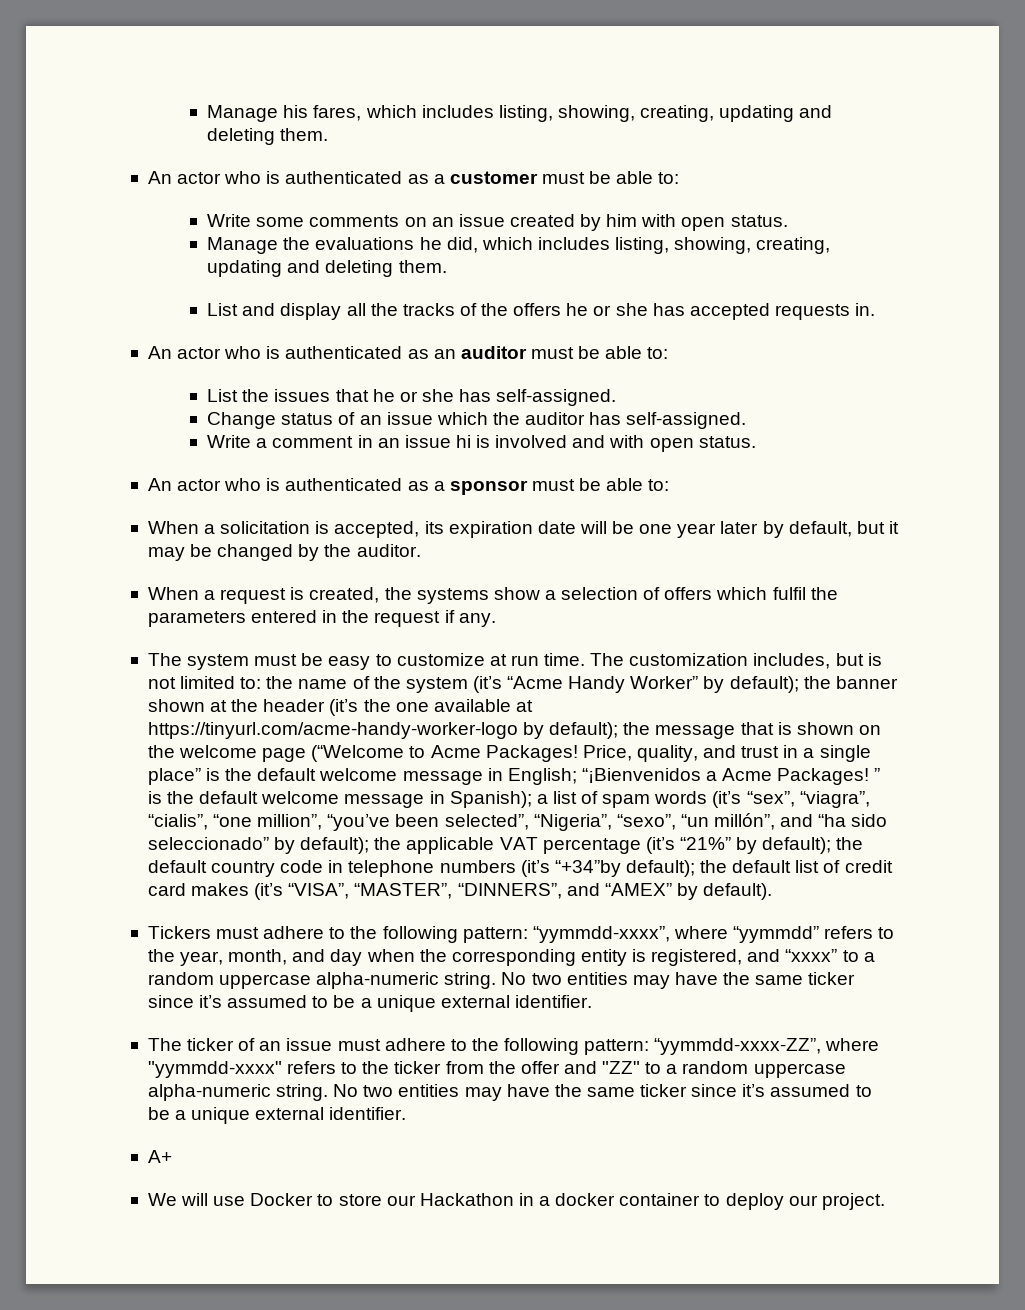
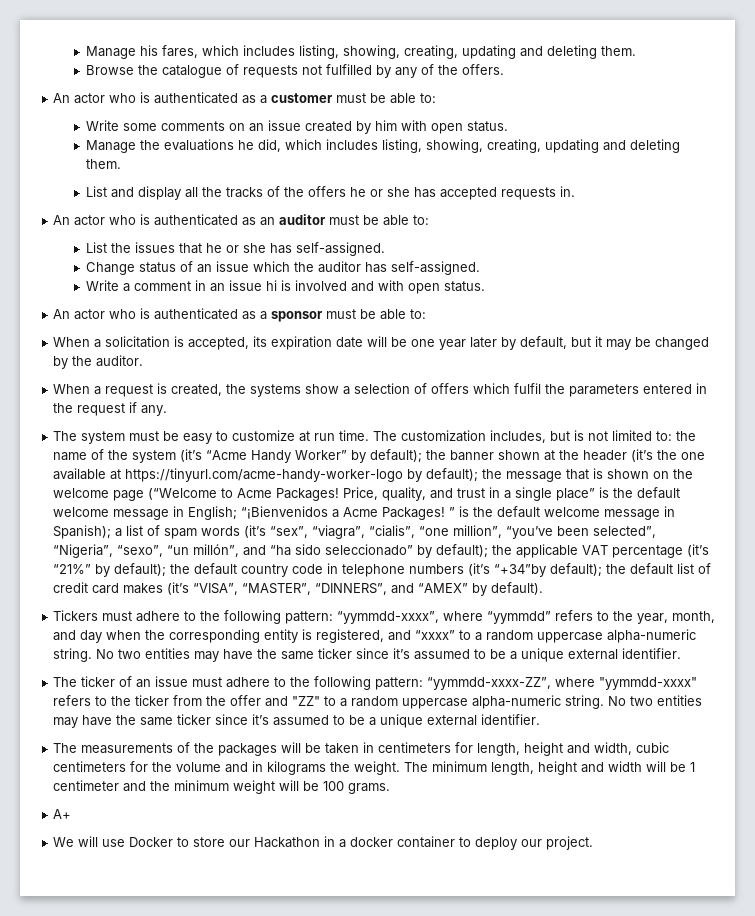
(329, 134) none -> [86,64,505,78] // Browse the catalogue of requests not fulfilled by any of the offers.
(407, 1113) none -> [53,742,670,756] [53,761,696,775] [53,780,391,794] // The measurements of the packages will be taken in centimeters for length, height and width, cubic centimeters for the volume and in kilograms the weight. The minimum length, height and width will be 1 centimeter and the minimum weight will be 100 grams.

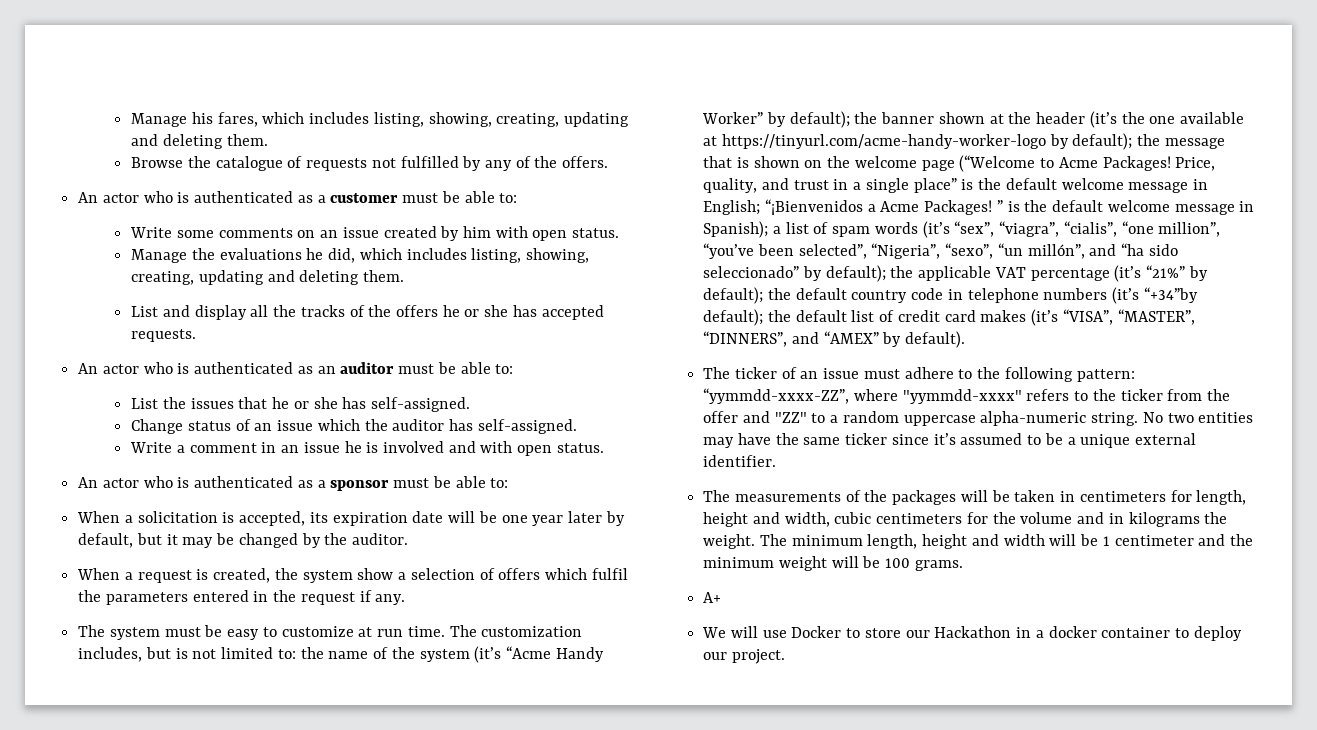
[501,186,576,200] requests in. -> [131,329,197,342] requests.
[266,280,278,291] hi -> [344,441,362,453] he
[250,384,302,397] systems -> [302,570,353,583] system
[53,610,716,624] [53,629,697,643] [53,648,682,662] // Tickers must adhere to the following pattern: “yymmdd-xxxx”, where “yymmdd” refers to the year, month, and day when the corresponding entity is registered, and “xxxx” to a random uppercase alpha-numeric string. No two entities may have the same ticker since it’s assumed to be a unique external identifier. -> (966, 339) none

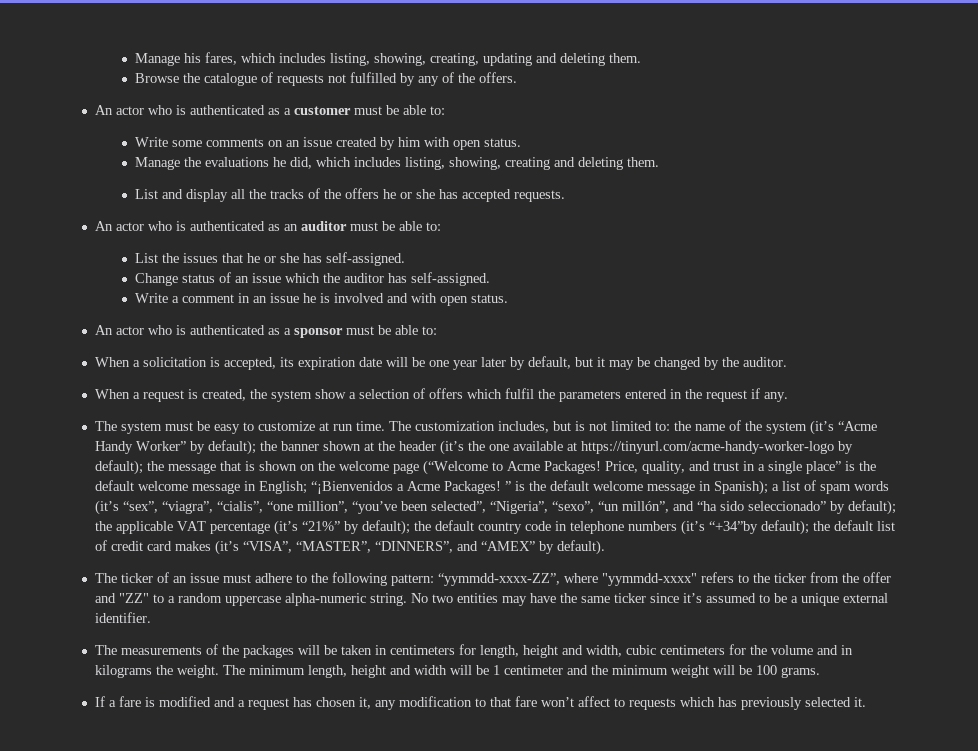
[131,270,264,285] creating, updating -> [504,157,550,170] creating
[703,592,722,603] [702,626,1242,641] [703,649,785,664] A+ // We will use Docker to store our Hackathon in a docker container to deploy our project. -> [94,696,866,710] If a fare is modified and a request has chosen it, any modification to that fare won’t affect to requests which has previously selected it.

